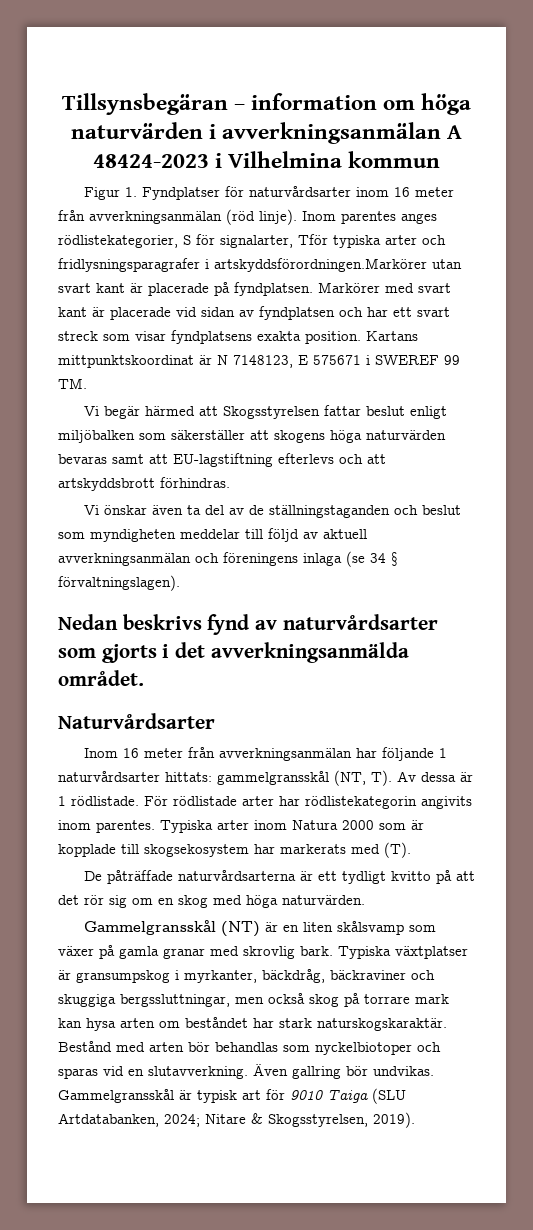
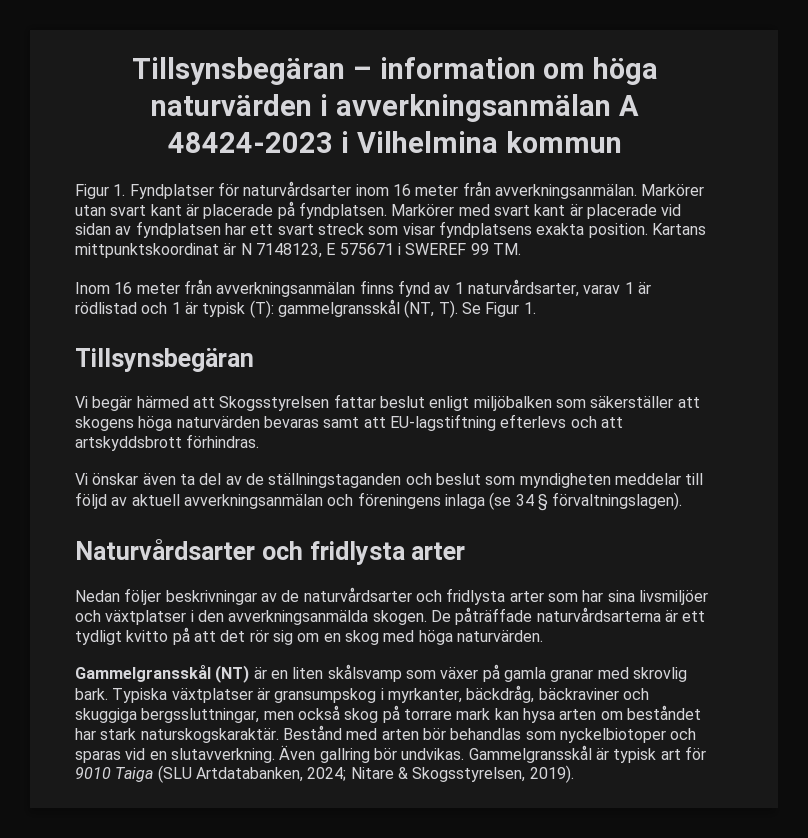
[89,209,437,225] [58,234,446,248] [58,258,427,272] avverkningsanmälan (röd linje). Inom parentes anges rödlistekategorier, S för signalarter, Tför typiska arter och fridlysningsparagrafer i artskyddsförordningen.Markörer -> [494,184,705,199] avverkningsanmälan. Markörer
[339,307,363,317] och -> (221, 229) none
(87, 383) none -> [75,279,651,297] [75,299,536,318] [75,348,254,372] // Inom 16 meter från avverkningsanmälan finns fynd av 1 naturvårdsarter, varav 1 är rödlistad och 1 är typisk (T): gammelgransskål (NT, T). Se Figur 1. // Tillsynsbegäran
[58,614,438,635] [58,642,409,663] [58,670,144,686] [58,713,215,729] [83,747,447,761] [58,770,473,786] [58,796,472,809] [58,820,424,833] [58,842,411,858] Nedan beskrivs fynd av naturvårdsarter som gjorts i det avverkningsanmälda området. // Naturvårdsarter // Inom 16 meter från avverkningsanmälan har följande 1 naturvårdsarter hittats: gammelgransskål (NT, T). Av dessa är 1 rödlistade. För rödlistade arter har rödlistekategorin angivits inom parentes. Typiska arter inom Natura 2000 som är kopplade till skogsekosystem har markerats med (T). // -> [75,539,466,565] [75,587,708,605] [75,610,427,625] Naturvårdsarter och fridlysta arter // Nedan följer beskrivningar av de naturvårdsarter och fridlysta arter som har sina livsmiljöer och växtplatser i den avverkningsanmälda skogen.

